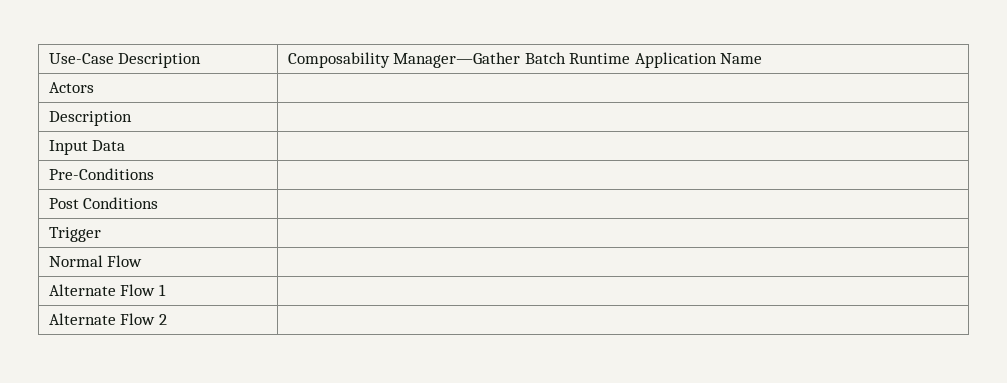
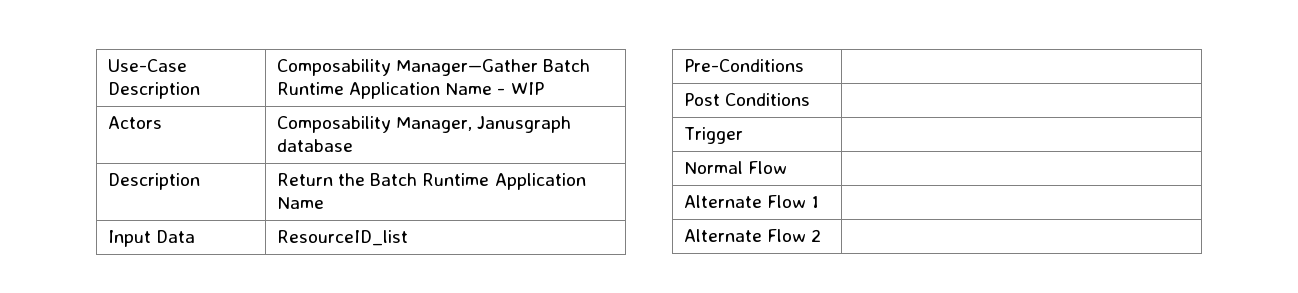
(763, 58) none -> [497,82,544,95] - WIP
[48,111,132,126] // Description | -> [277,116,572,133] [277,139,354,152] [108,173,201,190] [277,173,586,190] [277,197,325,209] Composability Manager, Janusgraph database // Description | Return the Batch Runtime Application Name
(126, 145) none -> [277,230,409,246] ResourceID_list

